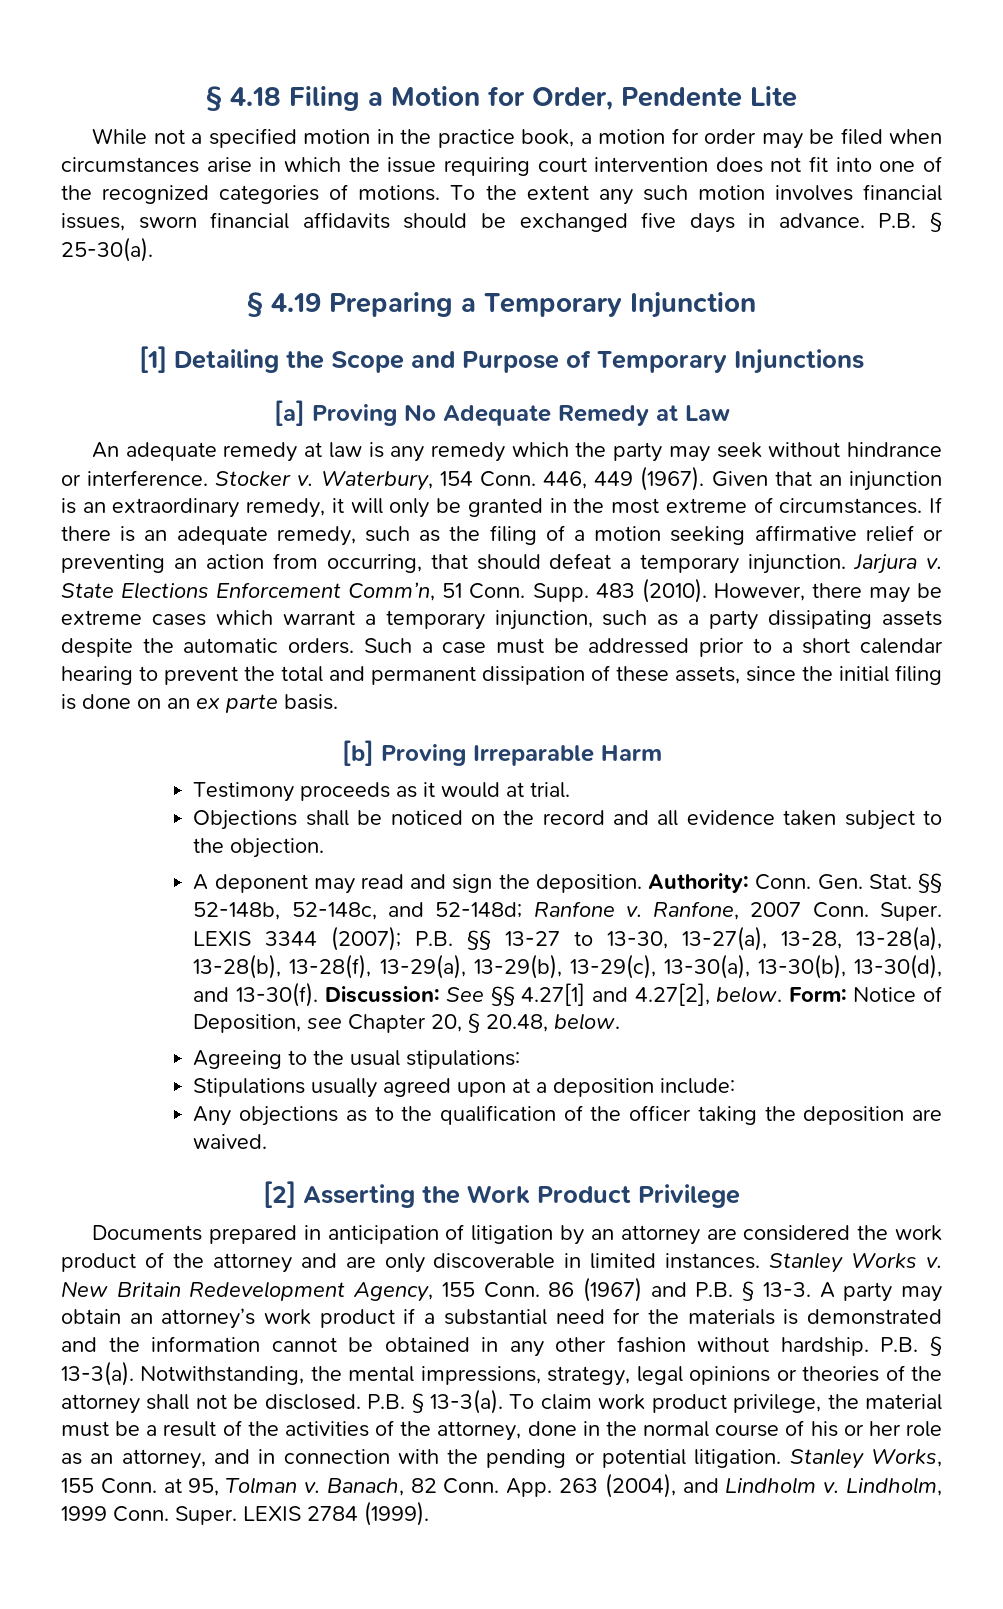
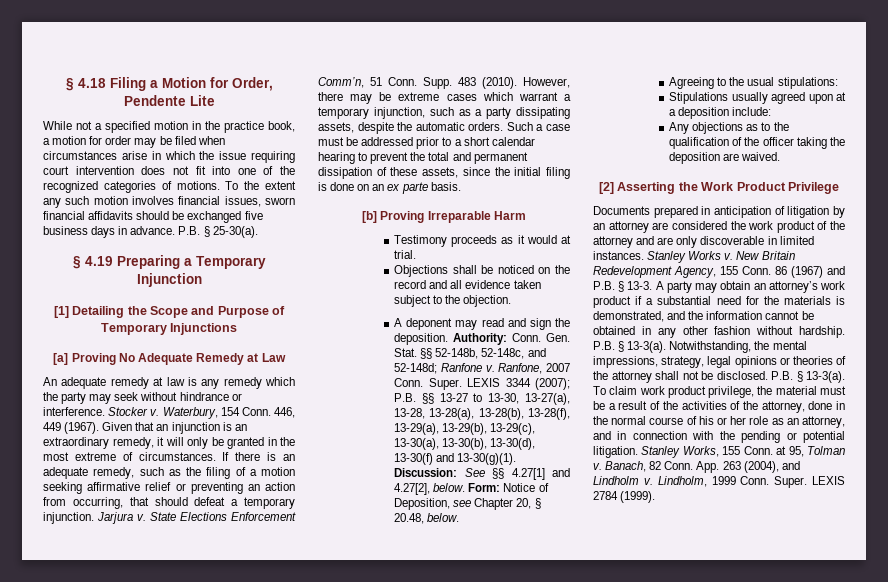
(677, 220) none -> [43,226,88,235] business
[881,610,942,626] assets -> [318,122,354,133] assets,
[193,982,318,1007] and 13-30(f). -> [394,453,517,465] 13-30(f) and 13-30(g)(1).
[807,1309,943,1325] demonstrated -> [593,311,664,322] demonstrated,

